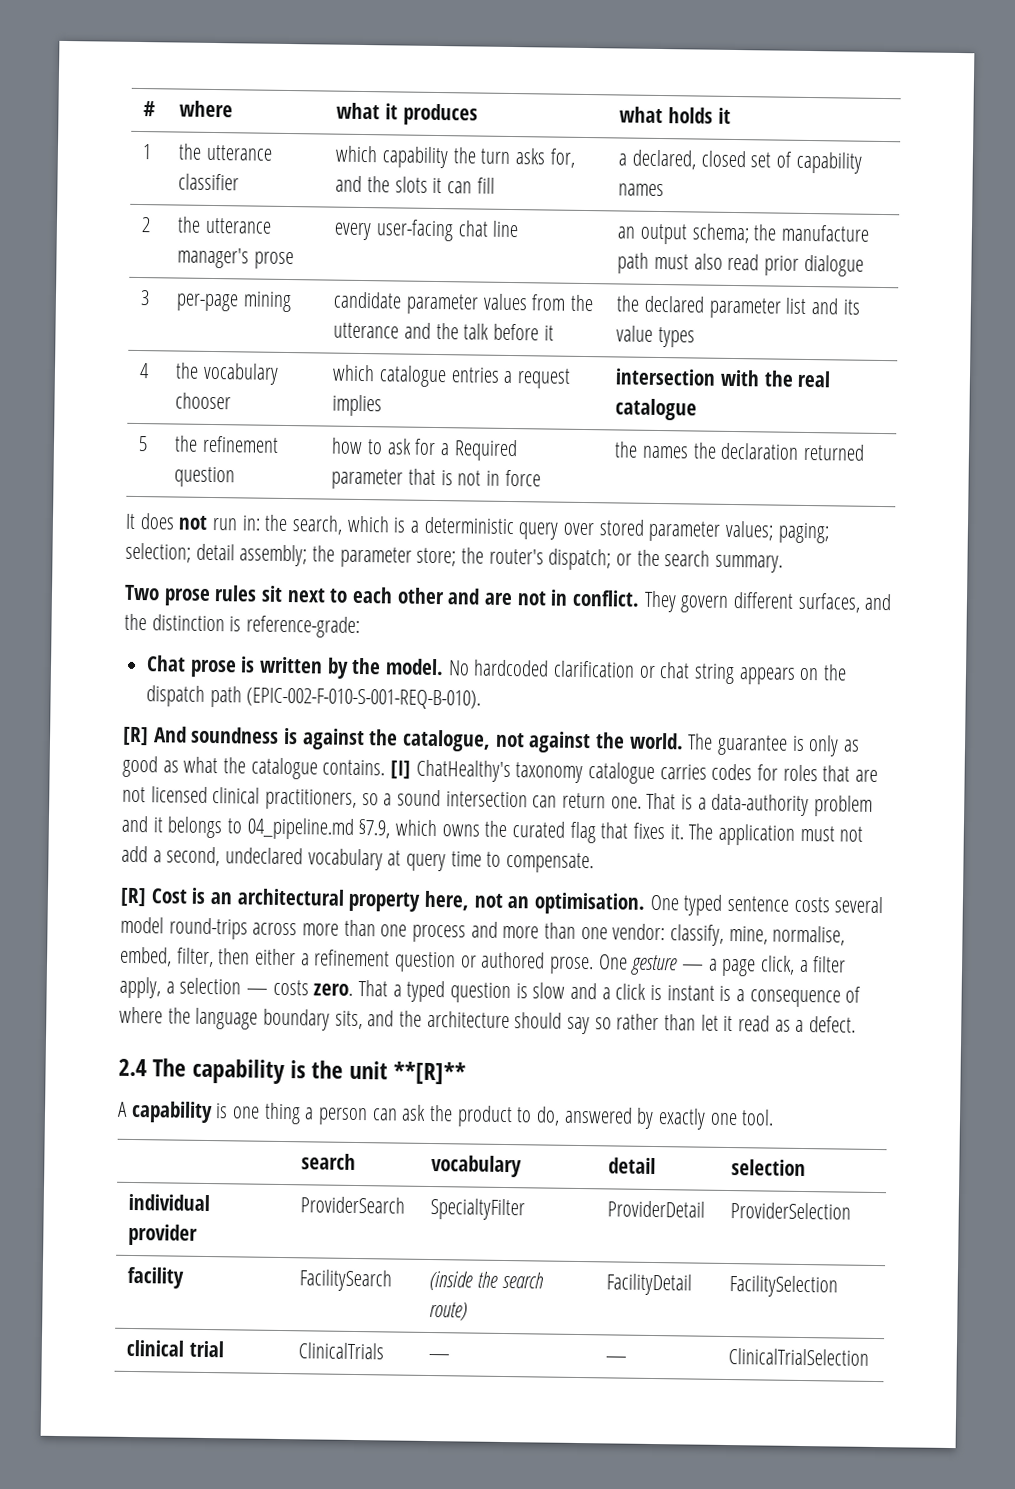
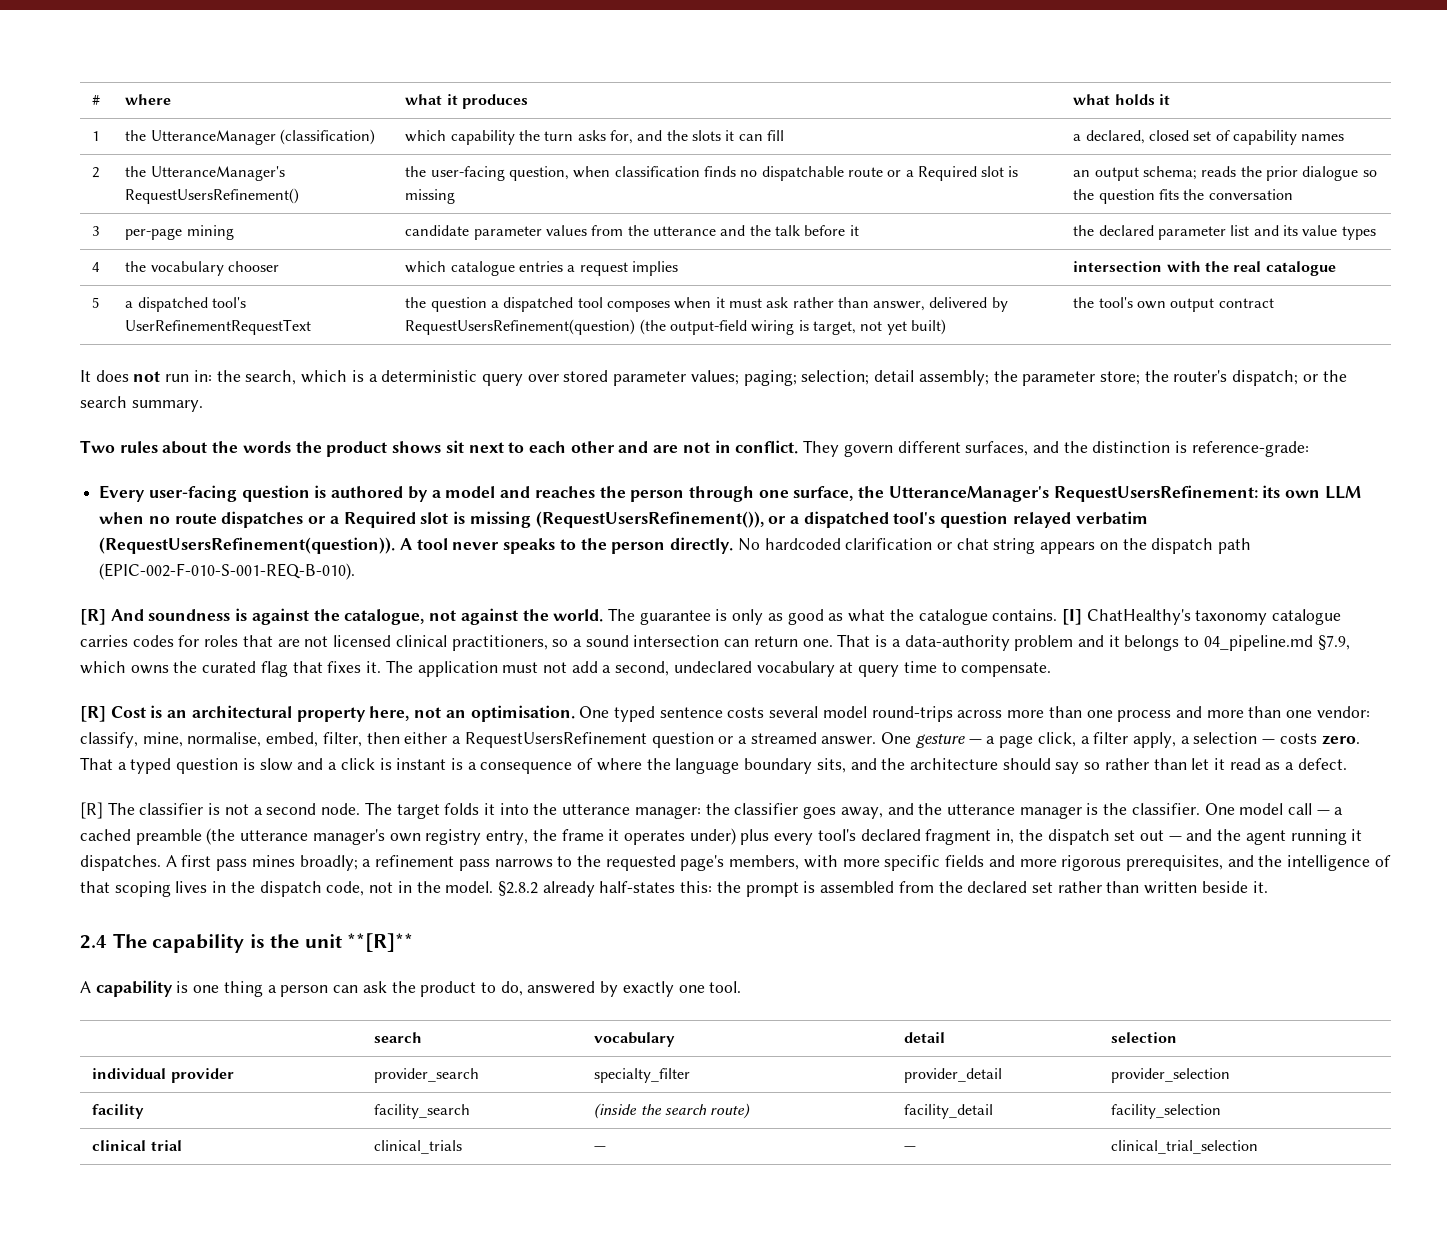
[206,144,274,161] [178,173,240,191] utterance classifier -> [150,129,375,145] UtteranceManager (classification)
[205,217,273,234] [177,247,295,270] [334,219,520,242] [617,223,871,245] [617,252,864,277] utterance manager's prose | every user-facing chat line | an output schema; the manufacture path must also read prior dialogue -> [150,166,285,181] [125,188,300,204] [405,166,1019,181] [405,189,456,204] [1073,166,1377,181] [1073,189,1293,204] UtteranceManager's RequestUsersRefinement() | the user-facing question, when classification finds no dispatchable route or a Required slot is missing | an output schema; reads the prior dialogue so the question fits the conversation
[174,435,280,453] [174,466,236,488] [331,437,518,462] [331,468,541,490] [614,441,866,461] the refinement question | how to ask for a Required parameter that is not in force | the names the declaration returned -> [125,297,246,312] [125,319,312,335] [405,297,1008,312] [405,319,946,335] [1073,297,1274,312] a dispatched tool's UserRefinementRequestText | the question a dispatched tool composes when it must ask rather than answer, delivered by RequestUsersRefinement(question) (the output-field wiring is target, not yet built) | the tool's own output contract
[163,585,258,606] prose rules -> [119,441,442,457] rules about the words the product shows
[146,655,445,679] Chat prose is written by the model. -> [99,485,1361,502] [99,511,1148,528] [99,537,734,554] Every user-facing question is authored by a model and reaches the person through one surface, the UtteranceManager's RequestUsersRefinement: its own LLM when no route dispatches or a Required slot is missing (RequestUsersRefinement()), or a dispatched tool's question relayed verbatim (RequestUsersRefinement(question)). A tool never speaks to the person directly.
[314,949,391,967] refinement -> [464,732,647,748] RequestUsersRefinement
[480,951,595,975] authored prose. -> [737,732,877,745] a streamed answer.
(857, 1024) none -> [80,802,1344,819] [80,828,1363,845] [80,855,1391,871] [80,881,1268,897] // [R] The classifier is not a second node. The target folds it into the utterance manager: the classifier goes away, and the utterance manager is the classifier. One model call — a cached preamble (the utterance manager's own registry entry, the frame it operates under) plus every tool's declared fragment in, the dispatch set out — and the agent running it dispatches. A first pass mines broadly; a refinement pass narrows to the requested page's members, with more specific fields and more rigorous prerequisites, and the intelligence of that scoping lives in the dispatch code, not in the model. §2.8.2 already half-states this: the prompt is assembled from the declared set rather than written beside it.
[300,1196,406,1214] [430,1198,526,1221] [607,1200,706,1218] [730,1202,852,1220] ProviderSearch | SpecialtyFilter | ProviderDetail | ProviderSelection -> [374,1068,480,1083] [594,1068,691,1083] [904,1068,1003,1083] [1111,1068,1231,1083] provider_search | specialty_filter | provider_detail | provider_selection
[299,1269,393,1292] FacilitySearch -> [374,1104,471,1119] facility_search
[606,1273,693,1296] [729,1275,839,1298] FacilityDetail | FacilitySelection -> [904,1104,994,1119] [1111,1104,1222,1119] facility_detail | facility_selection
[298,1342,385,1360] ClinicalTrials -> [374,1140,463,1154] clinical_trials
[728,1348,870,1366] ClinicalTrialSelection -> [1111,1140,1259,1154] clinical_trial_selection

